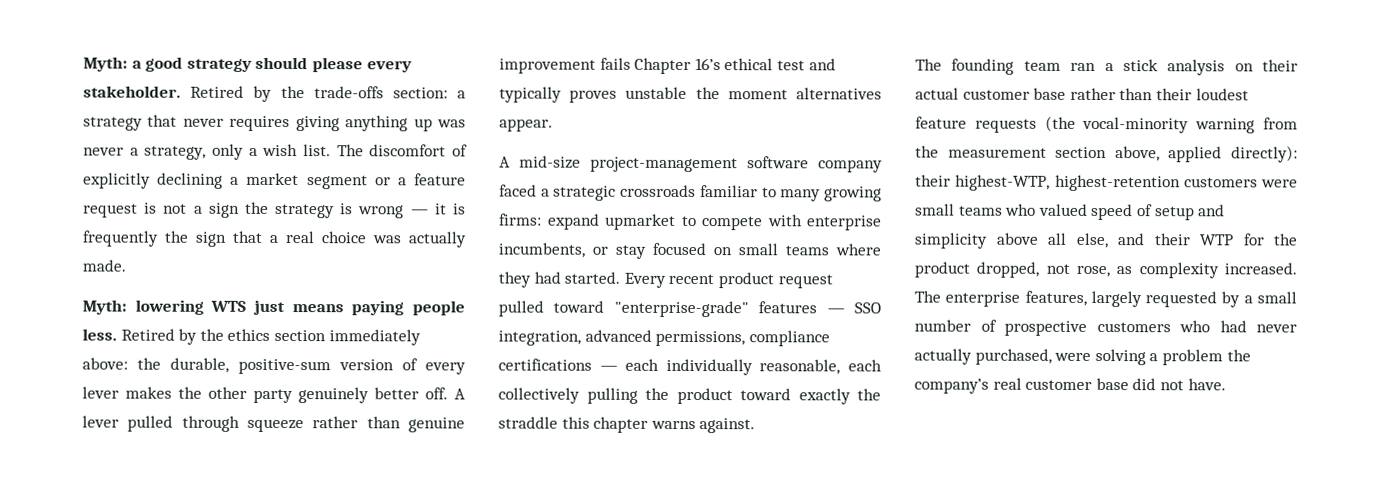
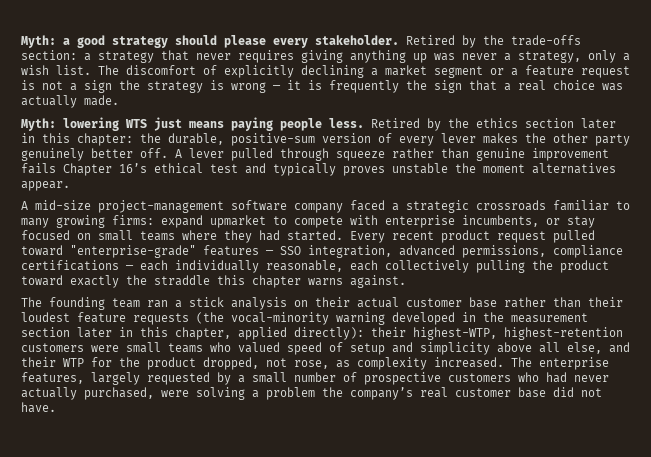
[328,329,421,346] [82,357,128,370] immediately above: -> [581,118,616,129] [21,133,133,146] later in this chapter:
[1263,117,1298,130] from -> [392,312,476,325] developed in
[1114,146,1160,162] above, -> [77,327,231,340] later in this chapter,

